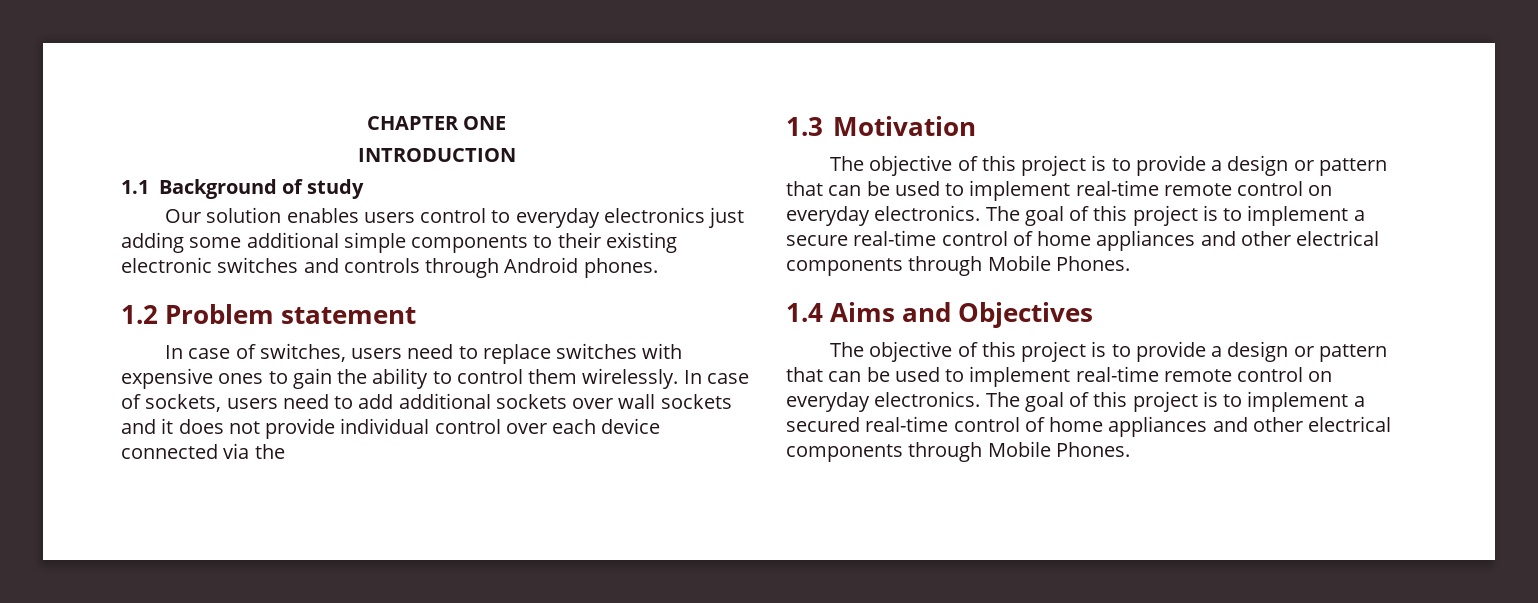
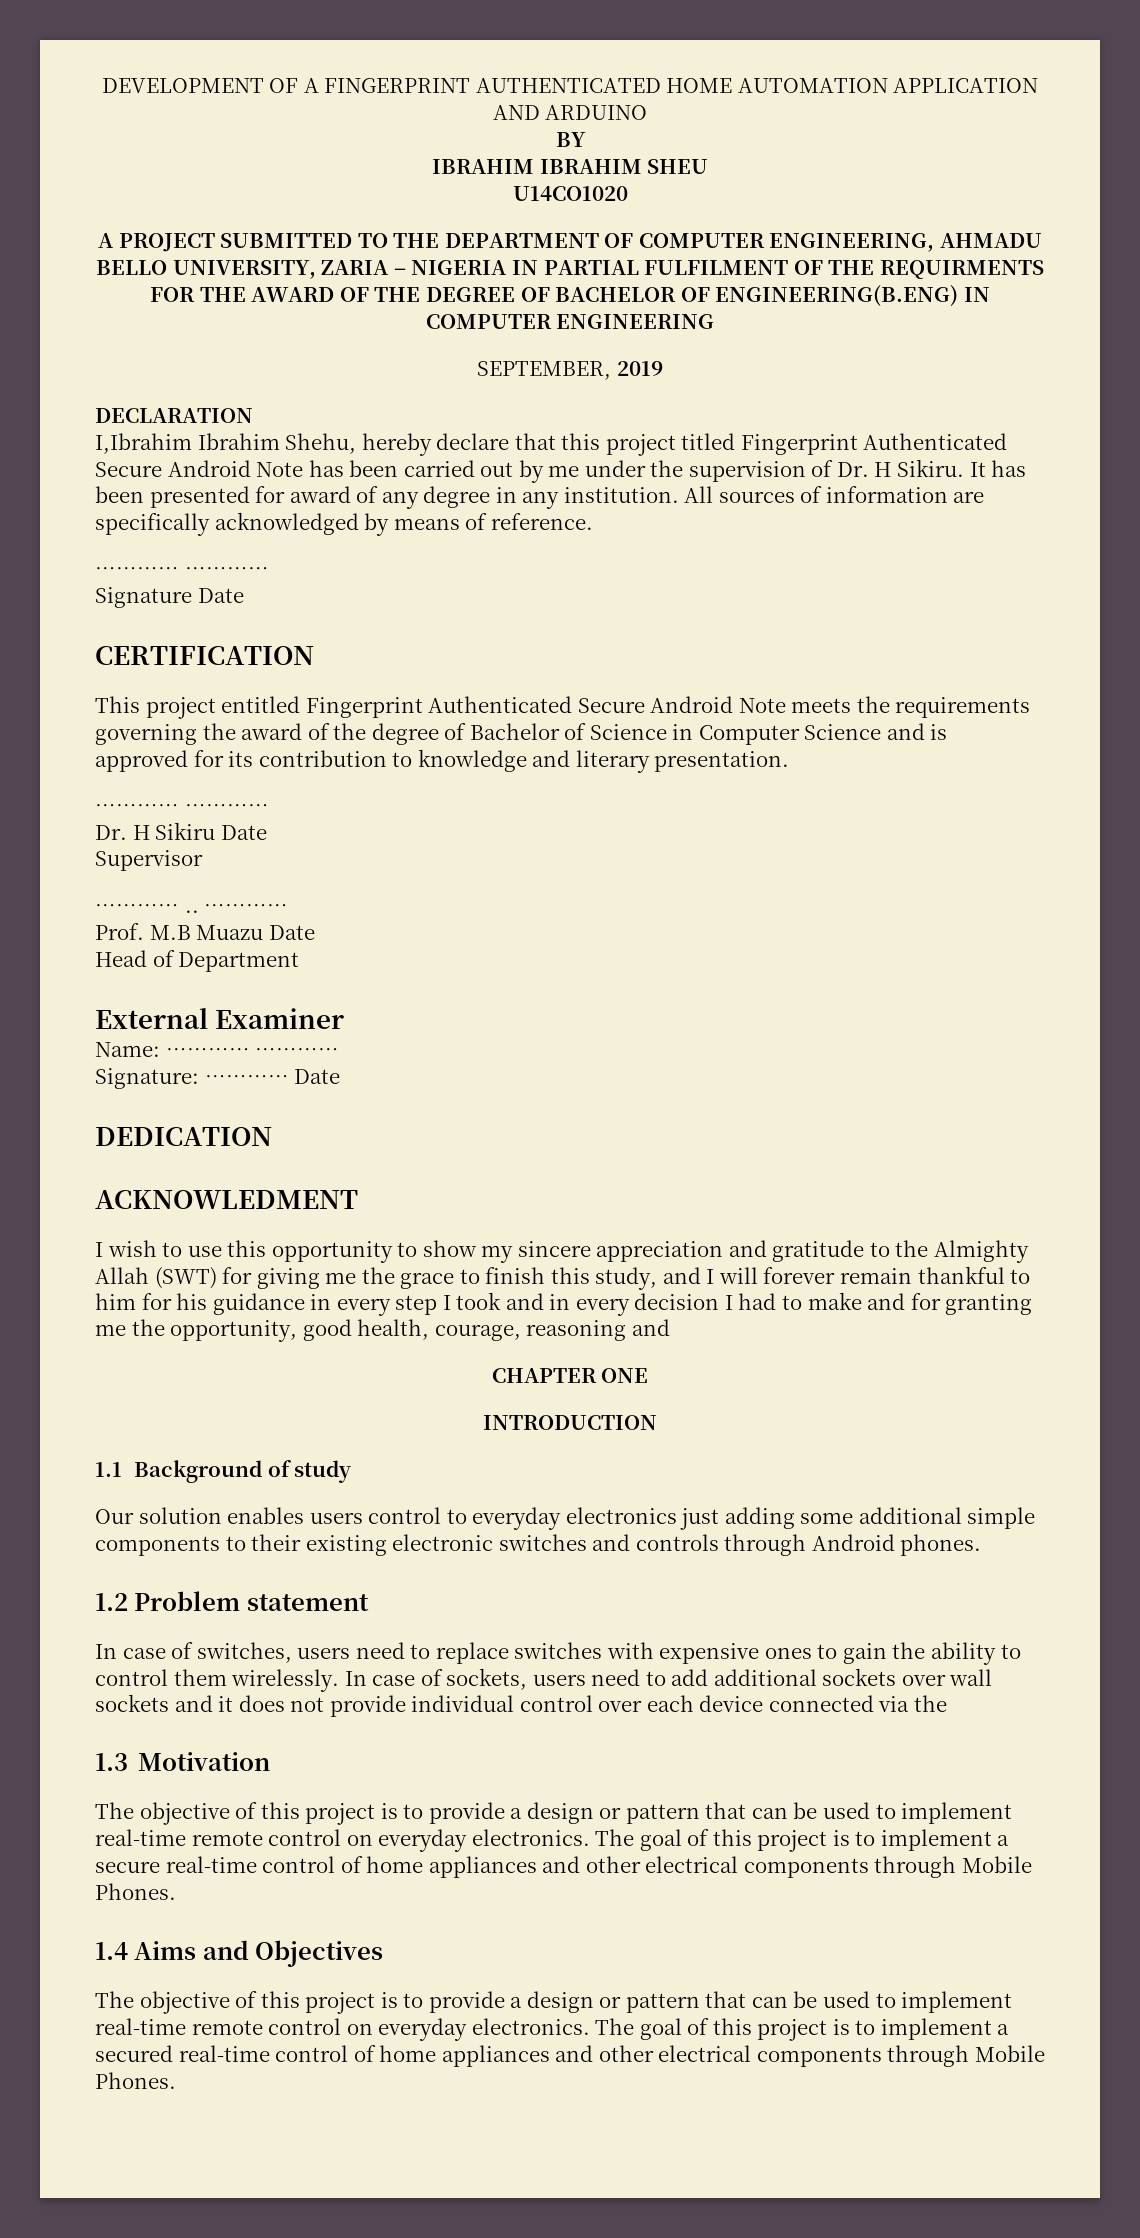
(366, 123) none -> [101,78,1039,93] [492,105,648,120] [555,132,586,147] [431,159,709,174] [512,186,628,201] [98,233,1042,252] [96,260,1044,279] [150,285,990,307] [425,314,715,329] [477,361,663,380] [95,408,253,423] [95,433,1008,456] [95,459,1027,483] [95,486,985,509] [95,512,593,536] [95,567,269,576] [95,587,244,608] [95,646,314,665] [95,696,1031,719] [95,723,948,745] [95,749,790,773] [95,804,269,813] [95,822,267,840] [95,850,203,871] [95,904,289,913] [95,923,315,940] [95,950,300,972] [95,1008,345,1029] [95,1042,340,1057] [95,1068,341,1089] [95,1127,272,1146] [95,1190,358,1209] [95,1240,1030,1263] [95,1266,1031,1290] [95,1292,1033,1316] [95,1319,670,1342] DEVELOPMENT OF A FINGERPRINT AUTHENTICATED HOME AUTOMATION APPLICATION AND ARDUINO // BY // IBRAHIM IBRAHIM SHEU // U14CO1020 // A PROJECT SUBMITTED TO THE DEPARTMENT OF COMPUTER ENGINEERING, AHMADU BELLO UNIVERSITY, ZARIA – NIGERIA IN PARTIAL FULFILMENT OF THE REQUIRMENTS FOR THE AWARD OF THE DEGREE OF BACHELOR OF ENGINEERING(B.ENG) IN COMPUTER ENGINEERING // SEPTEMBER, 2019 // DECLARATION // I,Ibrahim Ibrahim Shehu, hereby declare that this project titled Fingerprint Authenticated Secure Android Note has been carried out by me under the supervision of Dr. H Sikiru. It has been presented for award of any degree in any institution. All sources of information are specifically acknowledged by means of reference. // ………… ………… // Signature Date // CERTIFICATION // This project entitled Fingerprint Authenticated Secure Android Note meets the requirements governing the award of the degree of Bachelor of Science in Computer Science and is approved for its contribution to knowledge and literary presentation. // ………… ………… // Dr. H Sikiru Date // Supervisor // ………… .. ………… // Prof. M.B Muazu Date // Head of Department // External Examiner // Name: ………… ………… // Signature: ………… Date // DEDICATION // ACKNOWLEDMENT // I wish to use this opportunity to show my sincere appreciation and gratitude to the Almighty Allah (SWT) for giving me the grace to finish this study, and I will forever remain thankful to him for his guidance in every step I took and in every decision I had to make and for granting me the opportunity, good health, courage, reasoning and //

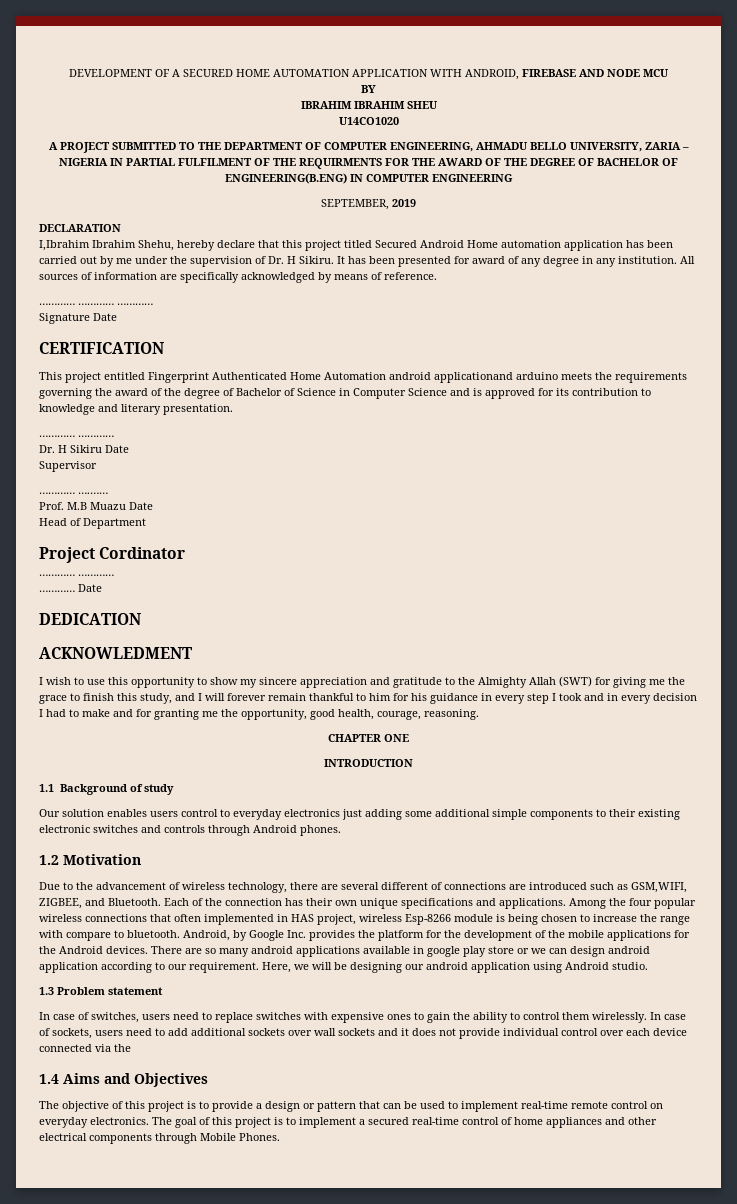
[324,78,661,93] FINGERPRINT AUTHENTICATED -> [183,69,233,77] SECURED
[492,105,648,120] AND ARDUINO -> [430,69,669,80] WITH ANDROID, FIREBASE AND NODE MCU
[740,433,1008,455] [95,460,304,477] Fingerprint Authenticated Secure Android Note -> [375,240,623,251] Secured Android Home automation application
(269, 571) none -> [117,303,153,305] …………
[577,696,786,713] Secure Android Note -> [290,372,558,383] Home Automation android applicationand arduino
[184,904,289,913] .. ………… -> [78,492,108,494] ….……
[95,1008,345,1029] [95,1042,340,1057] [95,1068,199,1089] External Examiner // Name: ………… ………… // Signature: -> [39,547,186,563] [39,574,114,576] Project Cordinator // ………… ………… //
[526,1319,670,1341] reasoning and -> [424,709,479,720] reasoning.
(128, 1602) none -> [63,854,141,865] [39,882,687,893] [39,898,696,909] [39,914,690,925] [39,930,690,941] [39,946,650,957] [39,962,648,973] [39,987,54,995] Motivation // Due to the advancement of wireless technology, there are several different of connections are introduced such as GSM,WIFI, ZIGBEE, and Bluetooth. Each of the connection has their own unique specifications and applications. Among the four popular wireless connections that often implemented in HAS project, wireless Esp-8266 module is being chosen to increase the range with compare to bluetooth. Android, by Google Inc. provides the platform for the development of the mobile applications for the Android devices. There are so many android applications available in google play store or we can design android application according to our requirement. Here, we will be designing our android application using Android studio. // 1.3
[95,1752,271,1771] [95,1802,1013,1825] [95,1829,1010,1852] [95,1856,1032,1878] [95,1883,176,1900] // 1.3 Motivation // The objective of this project is to provide a design or pattern that can be used to implement real-time remote control on everyday electronics. The goal of this project is to implement a secure real-time control of home appliances and other electrical components through Mobile Phones. -> (131, 1048) none

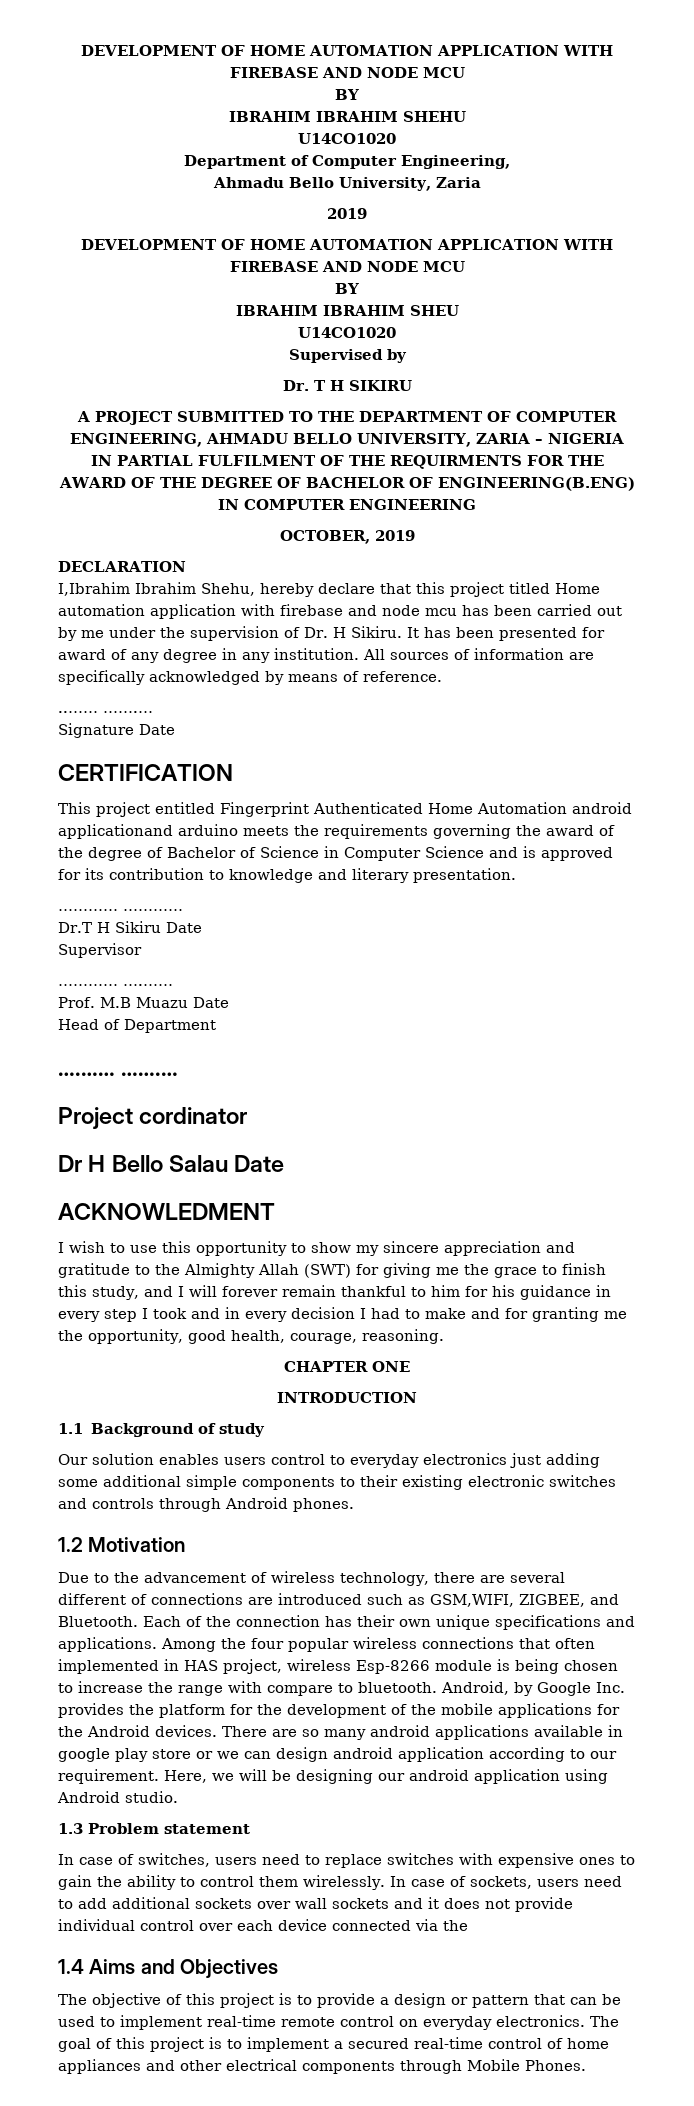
[69,69,519,80] DEVELOPMENT OF A SECURED HOME AUTOMATION APPLICATION WITH ANDROID, -> [81,45,613,56] [229,67,465,78] [335,89,359,100] [228,111,466,122] [298,133,396,144] [184,155,510,169] [212,177,481,191] [327,208,367,219] [81,239,613,250] DEVELOPMENT OF HOME AUTOMATION APPLICATION WITH FIREBASE AND NODE MCU // BY // IBRAHIM IBRAHIM SHEHU // U14CO1020 // Department of Computer Engineering, // Ahmadu Bello University, Zaria // 2019 // DEVELOPMENT OF HOME AUTOMATION APPLICATION WITH
(399, 121) none -> [288,349,407,363] [282,380,412,391] // Supervised by // Dr. T H SIKIRU
[321,199,389,210] SEPTEMBER, -> [279,530,370,544] OCTOBER,
[375,240,464,248] Secured Android -> (550, 588) none
(623, 245) none -> [241,604,457,616] with firebase and node mcu
[39,303,153,305] ………… ………… ………… -> [58,711,153,713] ..…… …….…
[39,445,55,453] Dr. -> [58,922,92,933] Dr.T
(146, 523) none -> [58,1072,179,1076] // ….…… …….…
[99,547,186,559] [39,574,114,576] [39,584,102,592] [39,613,141,625] Cordinator // ………… ………… // ………… Date // DEDICATION -> [139,1107,248,1124] [58,1155,285,1172] cordinator // Dr H Bello Salau Date

